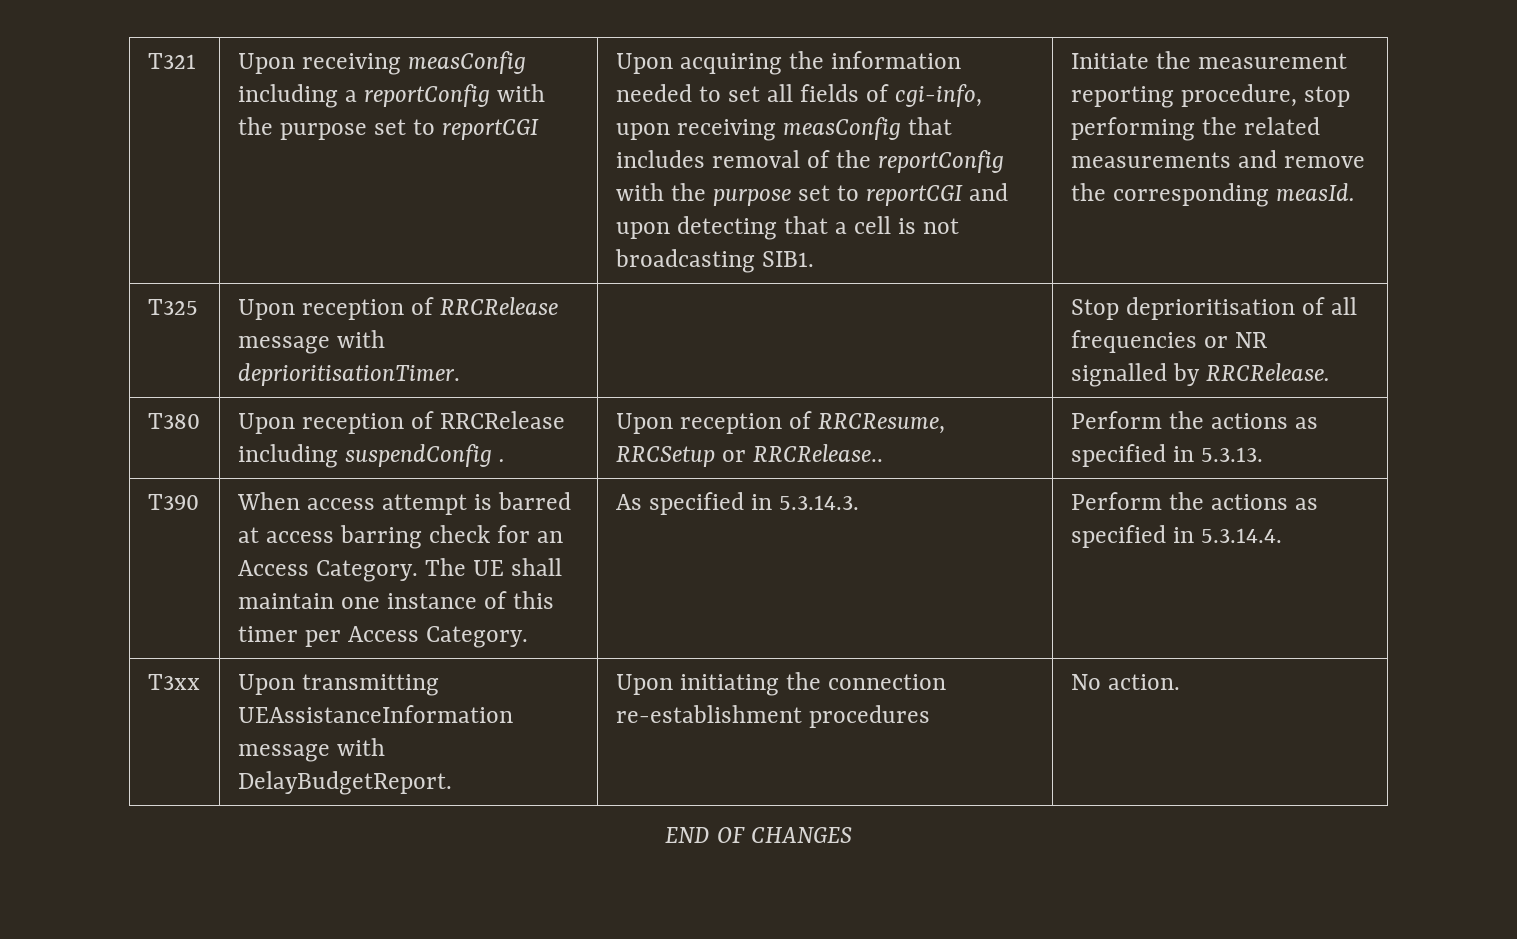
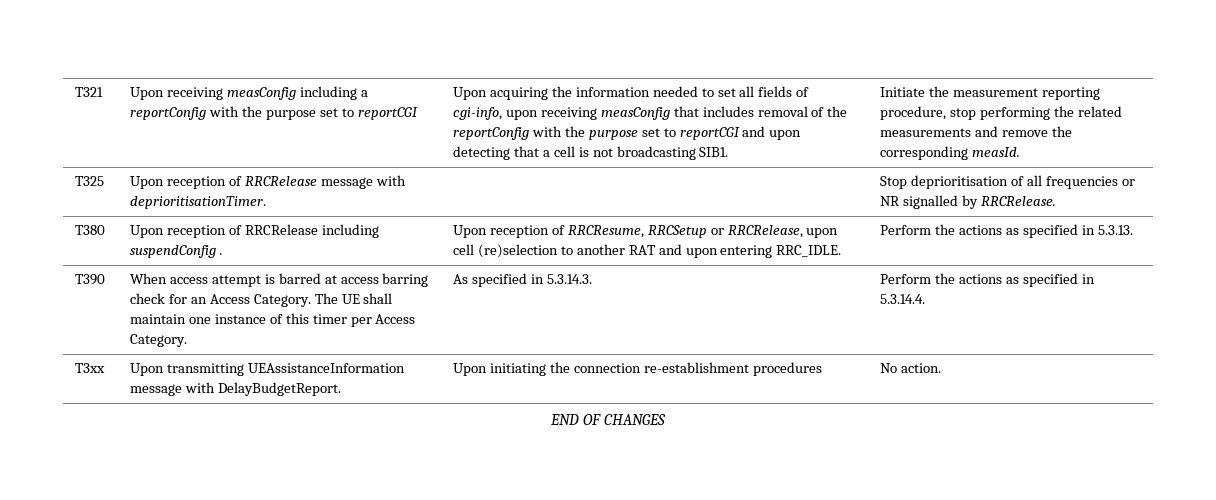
[752,444,883,462] RRCRelease.. -> [727,225,839,238] [453,244,842,258] RRCRelease, upon cell (re)selection to another RAT and upon entering RRC_IDLE.

